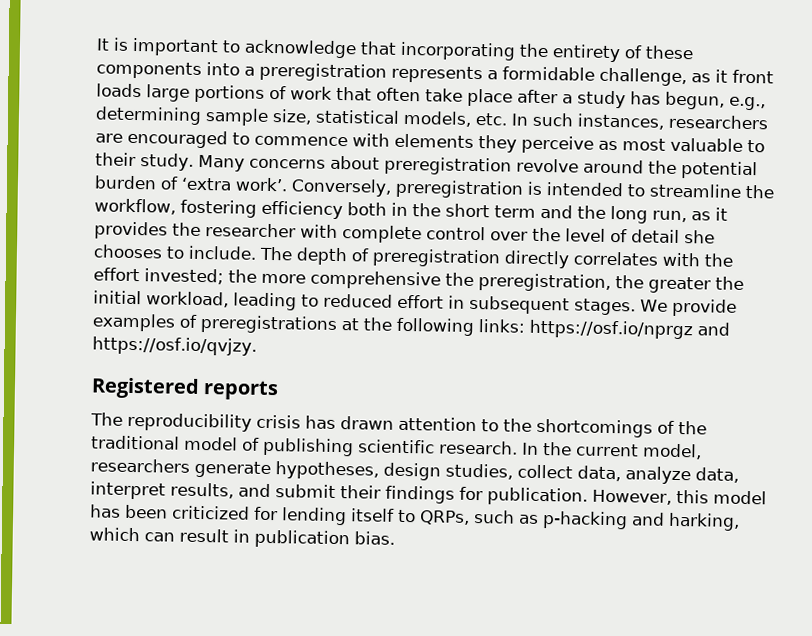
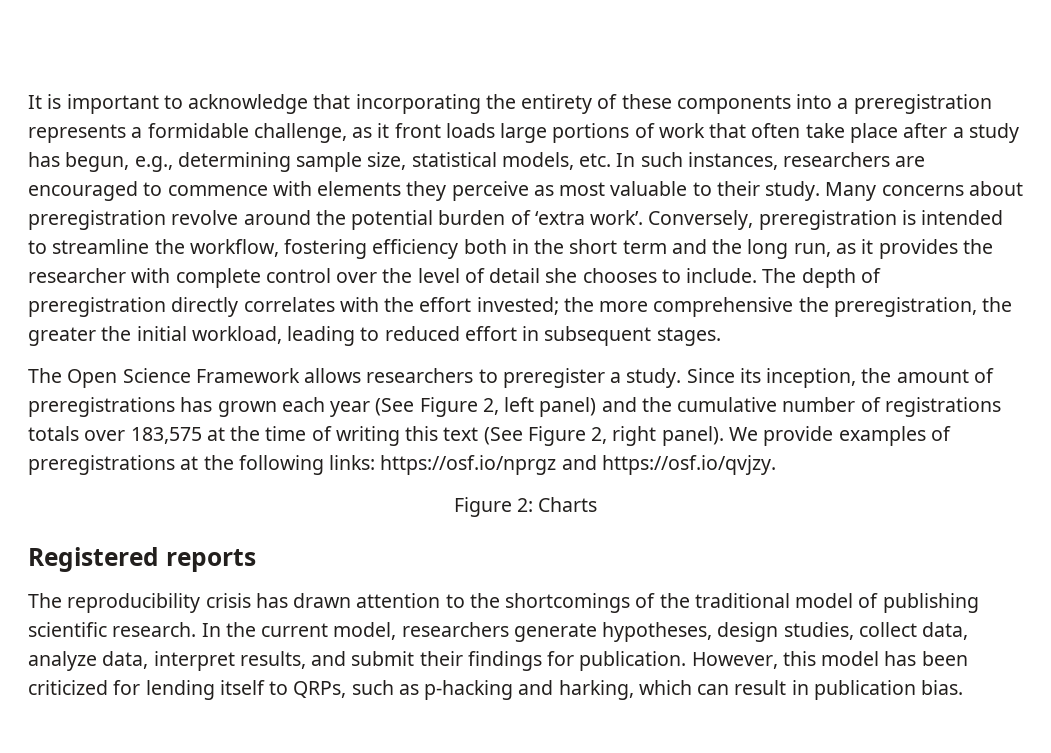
(636, 307) none -> [28,368,994,388] [28,397,1001,417] [28,426,724,446] // The Open Science Framework allows researchers to preregister a study. Since its inception, the amount of preregistrations has grown each year (See Figure 2, left panel) and the cumulative number of registrations totals over 183,575 at the time of writing this text (See Figure 2, right panel).
(257, 346) none -> [453,497,598,517] // Figure 2: Charts

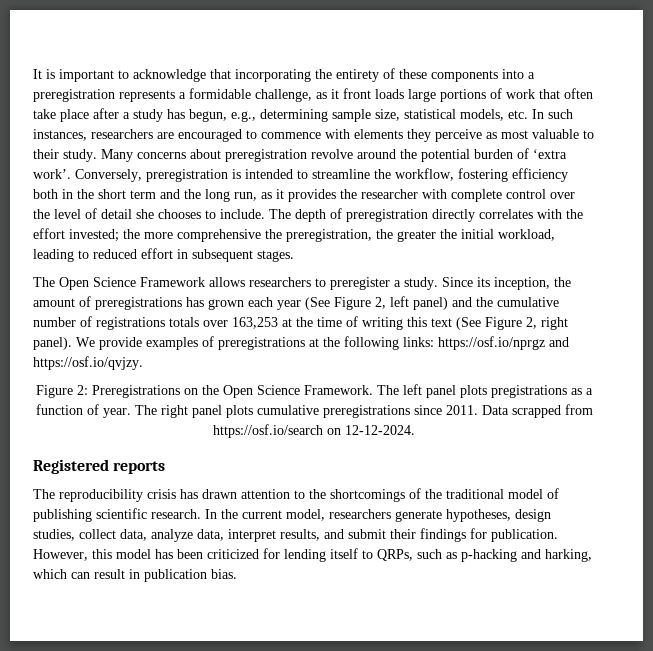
[130,427,202,444] 183,575 -> [232,317,278,329] 163,253
[538,497,598,512] Charts -> [92,384,593,398] [35,404,593,418] [213,424,415,438] Preregistrations on the Open Science Framework. The left panel plots pregistrations as a function of year. The right panel plots cumulative preregistrations since 2011. Data scrapped from https://osf.io/search on 12-12-2024.

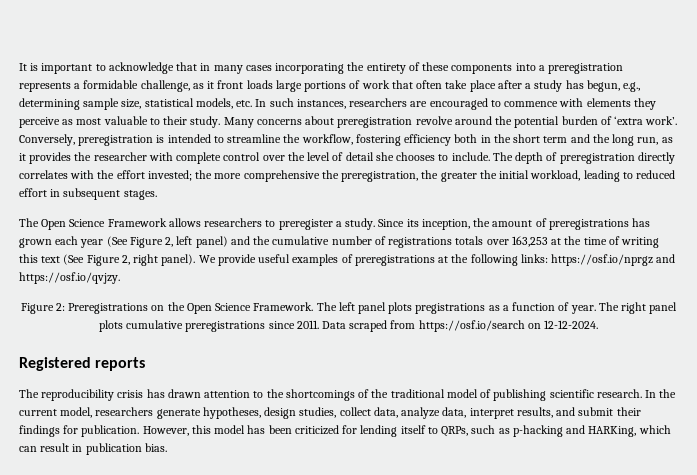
(231, 74) none -> [200,63,272,74] in many cases
(142, 343) none -> [258,254,291,263] useful
[511,405,561,418] scrapped -> [349,320,388,332] scraped
[545,549,592,562] harking, -> [588,426,637,437] HARKing,

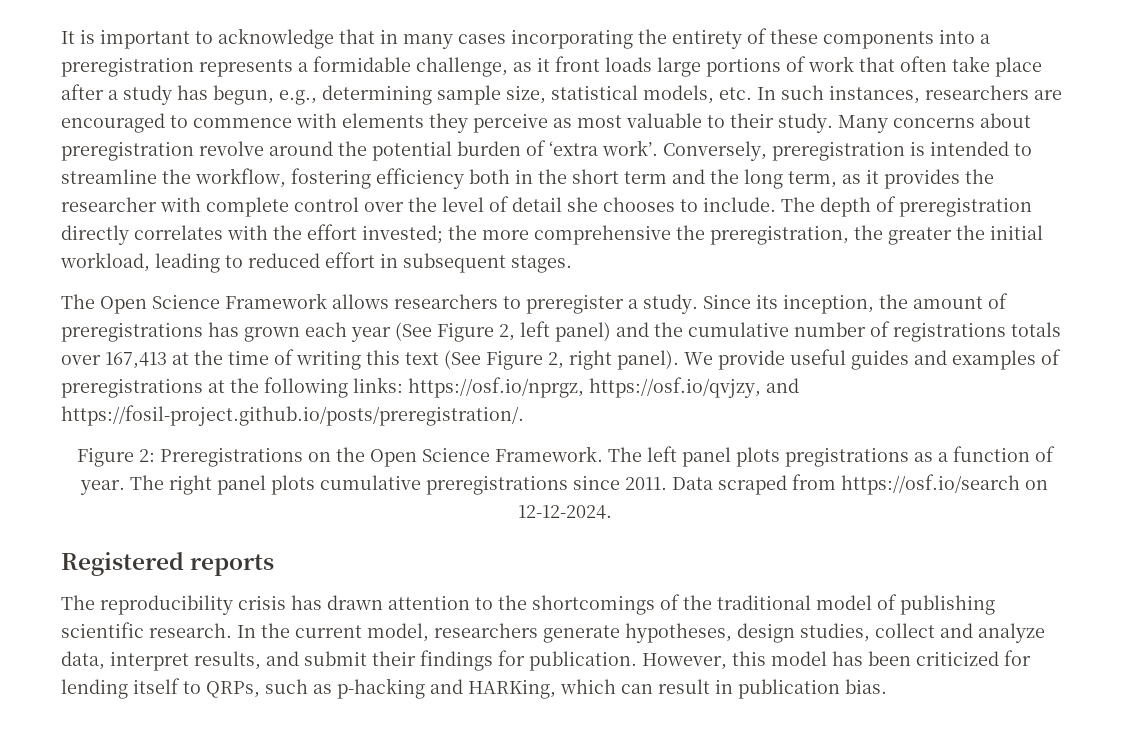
[637,137,659,145] run, -> [788,171,837,188] term,
[511,236,548,247] 163,253 -> [105,352,167,369] 167,413
(291, 258) none -> [851,350,947,370] guides and
[551,254,676,266] [19,272,120,284] https://osf.io/nprgz and https://osf.io/qvjzy. -> [408,377,799,398] [61,405,524,426] https://osf.io/nprgz, https://osf.io/qvjzy, and https://fosil-project.github.io/posts/preregistration/.
[373,407,398,418] data, -> [940,623,973,638] and

